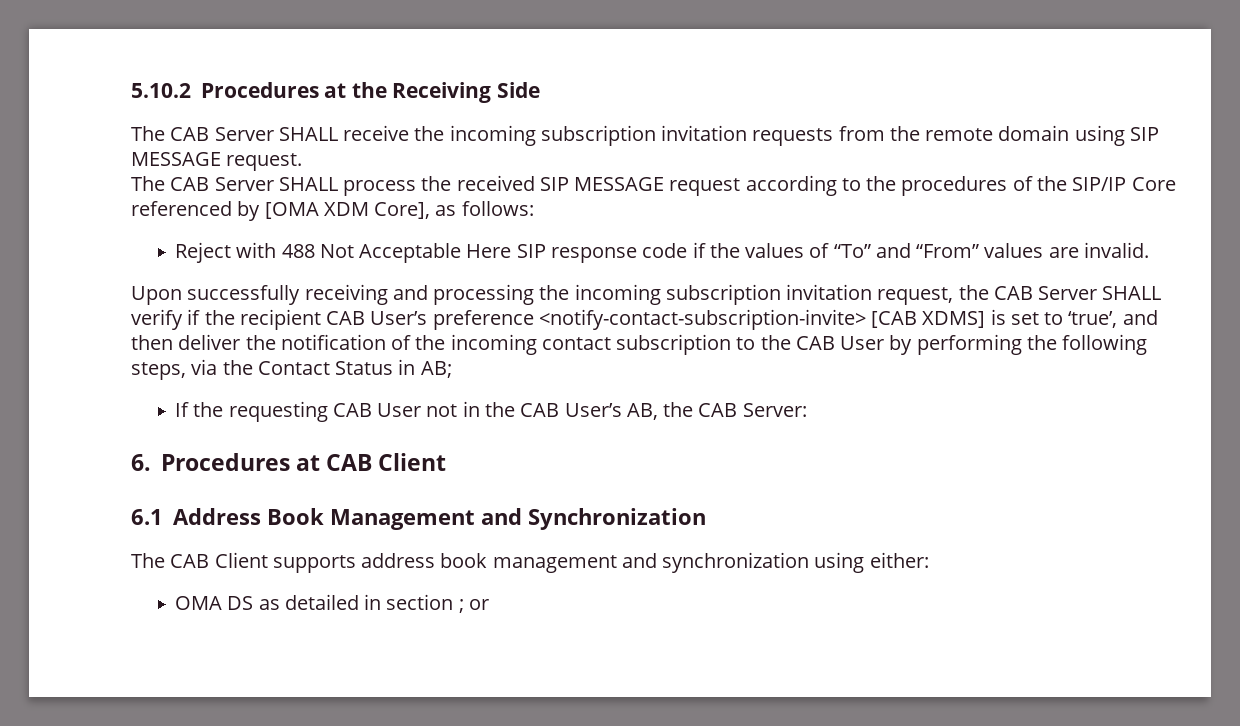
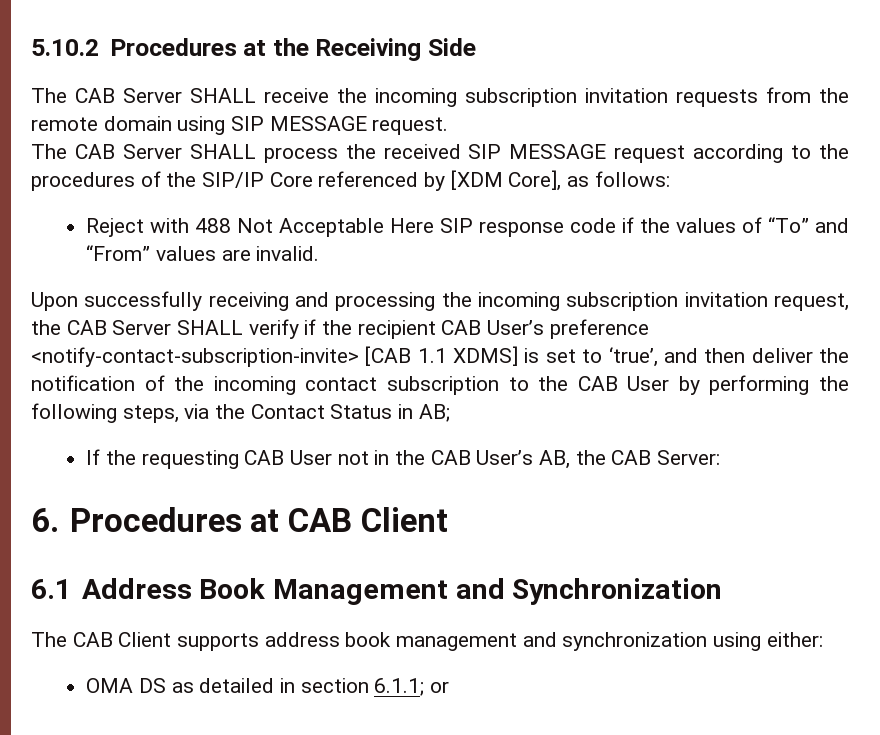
[264,202,369,219] [OMA XDM -> [450,170,503,190] [XDM
(918, 319) none -> [417,348,447,363] 1.1
[458,599,464,613] ; -> [374,678,425,696] 6.1.1;

